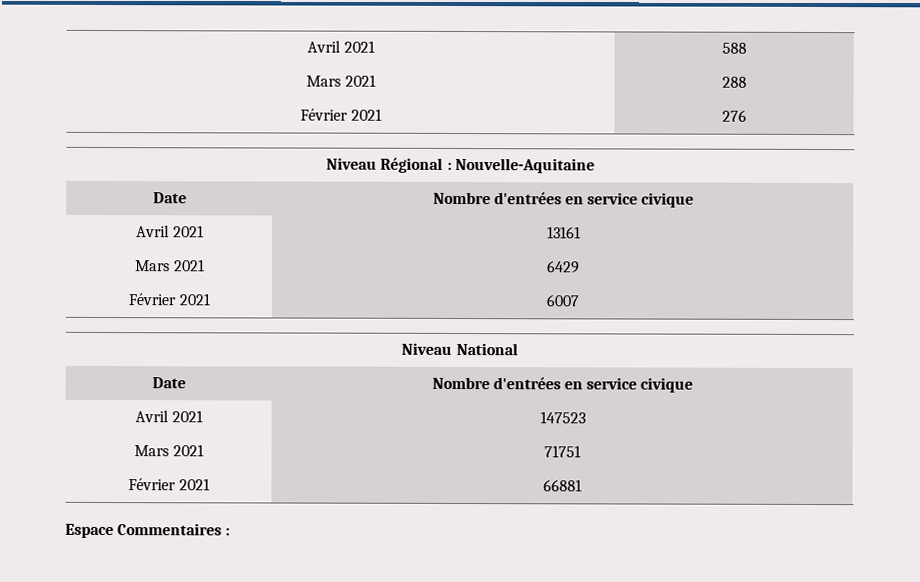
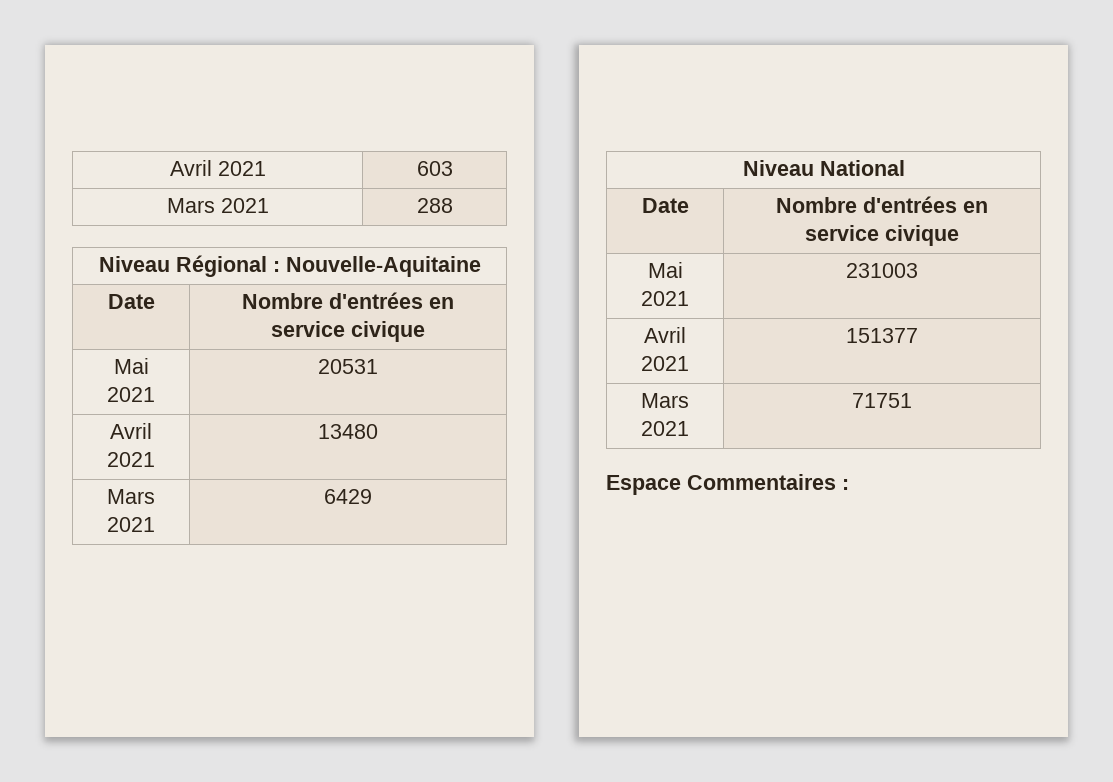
[307,40,375,53] [722,42,747,54] Avril 2021 | 588 -> [169,160,266,176] [416,161,453,176] Avril 2021 | 603
[300,108,382,121] [722,109,747,122] // Février 2021 | 276 -> (453, 205) none
[136,225,204,238] [546,226,581,239] // Avril 2021 | 13161 -> [113,358,149,374] [107,387,155,402] [318,359,378,374] [110,423,152,439] [107,452,155,467] [318,424,378,439] // Mai 2021 | 20531 // Avril 2021 | 13480
[128,293,210,306] [546,294,579,307] // Février 2021 | 6007 -> (372, 496) none
[135,410,203,423] [539,411,586,424] // Avril 2021 | 147523 -> [647,262,683,278] [641,291,689,306] [846,263,918,278] [644,327,686,343] [641,356,689,371] [846,328,918,343] // Mai 2021 | 231003 // Avril 2021 | 151377
[128,478,210,491] [543,479,582,492] // Février 2021 | 66881 -> (912, 400) none

